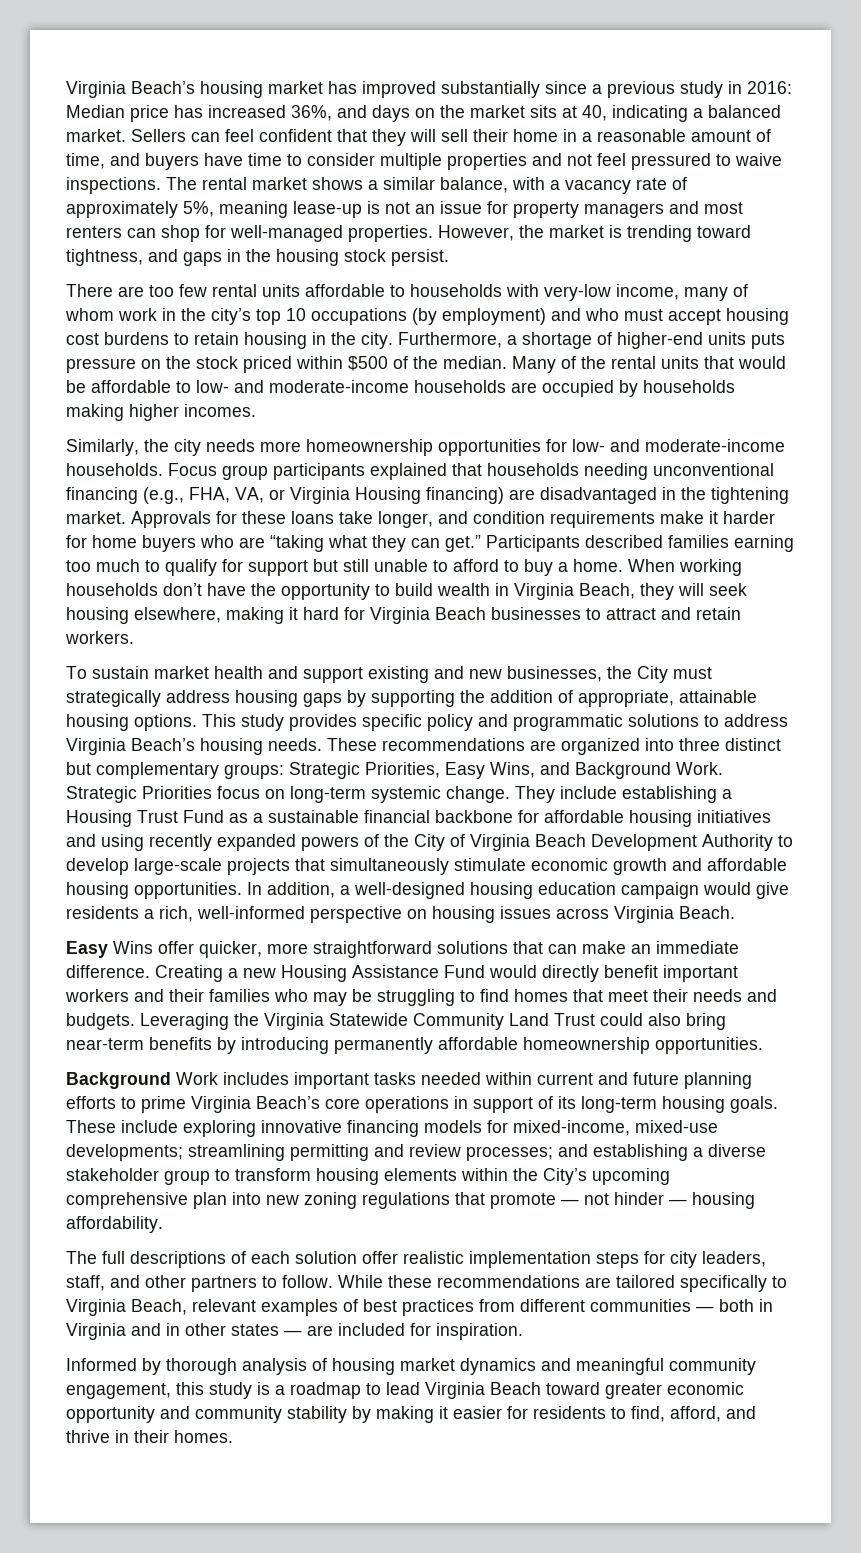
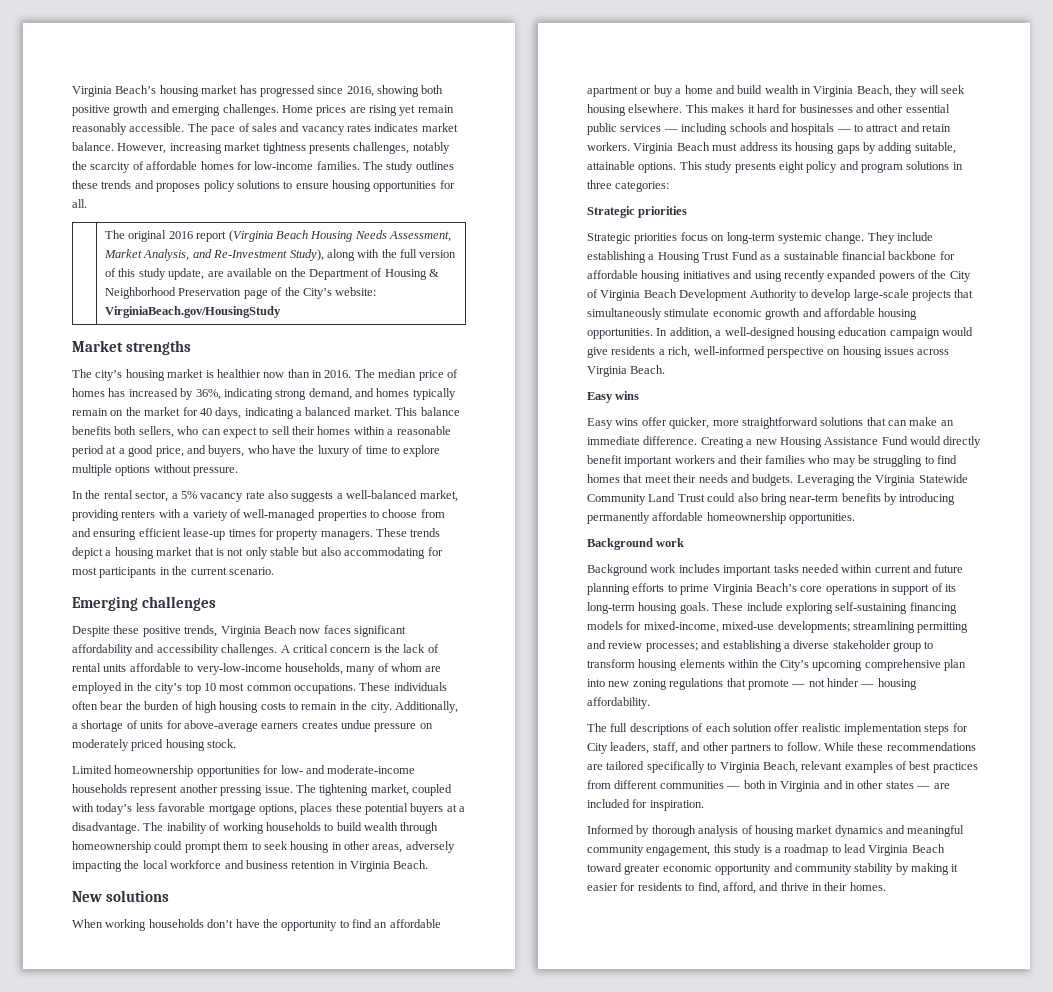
[362,81,792,98] [66,105,781,122] [66,129,771,146] [66,153,782,170] [66,177,687,194] [66,201,743,218] [66,225,751,242] [66,249,449,266] [66,284,679,301] improved substantially since a previous study in 2016: Median price has increased 36%, and days on the market sits at 40, indicating a balanced market. Sellers can feel confident that they will sell their home in a reasonable amount of time, and buyers have time to consider multiple properties and not feel pressured to waive inspections. The rental market shows a similar balance, with a vacancy rate of approximately 5%, meaning lease-up is not an issue for property managers and most renters can shop for well-managed properties. However, the market is trending toward tightness, and gaps in the housing stock persist. // There are too few rental units affordable to households with very-low income, -> [259,85,444,97] [72,104,454,116] [72,123,458,135] [72,142,450,154] [72,161,454,173] [72,180,455,192] [72,199,87,208] [105,230,452,242] [104,249,457,261] [105,268,440,280] [105,287,377,299] [105,306,282,318] [72,340,192,355] [72,369,458,381] [72,388,456,400] [72,407,460,419] [72,426,451,438] [72,445,441,457] [72,464,239,476] [72,490,458,502] [72,509,445,521] [72,528,441,540] [72,547,443,559] [72,566,274,578] [72,596,217,611] [72,625,406,637] [72,644,439,656] [72,663,343,675] progressed since 2016, showing both positive growth and emerging challenges. Home prices are rising yet remain reasonably accessible. The pace of sales and vacancy rates indicates market balance. However, increasing market tightness presents challenges, notably the scarcity of affordable homes for low-income families. The study outlines these trends and proposes policy solutions to ensure housing opportunities for all. // | The original 2016 report (Virginia Beach Housing Needs Assessment, Market Analysis, and Re-Investment Study), along with the full version of this study update, are available on the Department of Housing & Neighborhood Preservation page of the City’s website: VirginiaBeach.gov/HousingStudy // Market strengths // The city’s housing market is healthier now than in 2016. The median price of homes has increased by 36%, indicating strong demand, and homes typically remain on the market for 40 days, indicating a balanced market. This balance benefits both sellers, who can expect to sell their homes within a reasonable period at a good price, and buyers, who have the luxury of time to explore multiple options without pressure. // In the rental sector, a 5% vacancy rate also suggests a well-balanced market, providing renters with a variety of well-managed properties to choose from and ensuring efficient lease-up times for property managers. These trends depict a housing market that is not only stable but also accommodating for most participants in the current scenario. // Emerging challenges // Despite these positive trends, Virginia Beach now faces significant affordability and accessibility challenges. A critical concern is the lack of rental units affordable to very-low-income households,
[118,308,157,321] work -> [425,666,442,672] [72,682,122,694] are employed
[311,308,789,325] [66,332,307,349] occupations (by employment) and who must accept housing cost burdens to retain housing -> [219,682,447,694] [72,701,338,713] most common occupations. These individuals often bear the burden of high housing costs to remain
[398,332,502,348] Furthermore, -> [394,701,458,713] Additionally,
[617,332,785,349] [66,356,786,373] [66,380,735,397] [66,404,256,421] [66,439,301,456] higher-end units puts pressure on the stock priced within $500 of the median. Many of the rental units that would be affordable to low- and moderate-income households are occupied by households making higher incomes. // Similarly, the city needs more -> [140,720,433,732] [72,739,237,751] [72,765,112,774] units for above-average earners creates undue pressure on moderately priced housing stock. // Limited
[66,463,774,480] [66,487,789,504] [66,511,775,528] [66,535,794,552] [66,559,623,576] households. Focus group participants explained that households needing unconventional financing (e.g., FHA, VA, or Virginia Housing financing) are disadvantaged in the tightening market. Approvals for these loans take longer, and condition requirements make it harder for home buyers who are “taking what they can get.” Participants described families earning too much to qualify for support but still unable to afford to buy a home. -> [72,784,452,796] [72,803,466,815] [72,822,439,834] [72,841,455,853] [72,860,429,872] [72,890,170,902] households represent another pressing issue. The tightening market, coupled with today’s less favorable mortgage options, places these potential buyers at a disadvantage. The inability of working households to build wealth through homeownership could prompt them to seek housing in other areas, adversely impacting the local workforce and business retention in Virginia Beach. // New solutions //
(390, 590) none -> [352,919,441,928] [587,85,735,97] find an affordable apartment or buy a home and
[134,607,581,624] elsewhere, making it hard for Virginia Beach businesses -> [628,104,950,113] [587,123,851,135] elsewhere. This makes it hard for businesses and other essential public services — including schools and hospitals —
[66,666,712,683] [66,690,757,707] [66,714,788,731] [66,738,781,755] [66,762,723,779] [66,786,212,803] // To sustain market health and support existing and new businesses, the City must strategically address housing gaps by supporting the addition of appropriate, attainable housing options. This study provides specific policy and programmatic solutions to address Virginia Beach’s housing needs. These recommendations are organized into three distinct but complementary groups: Strategic Priorities, Easy Wins, and Background Work. Strategic Priorities -> [633,142,956,154] [587,161,963,173] [587,180,670,192] [587,206,688,218] [587,233,678,244] Virginia Beach must address its housing gaps by adding suitable, attainable options. This study presents eight policy and program solutions in three categories: // Strategic priorities // Strategic priorities
[113,941,153,954] Wins -> [615,391,640,400] [587,418,639,429] wins // Easy wins
[176,1072,218,1085] Work -> [656,538,685,547] [587,564,677,576] work // Background work
[261,1120,342,1133] innovative -> [835,602,908,614] self-sustaining
[670,1251,697,1268] city -> [587,743,608,754] City

